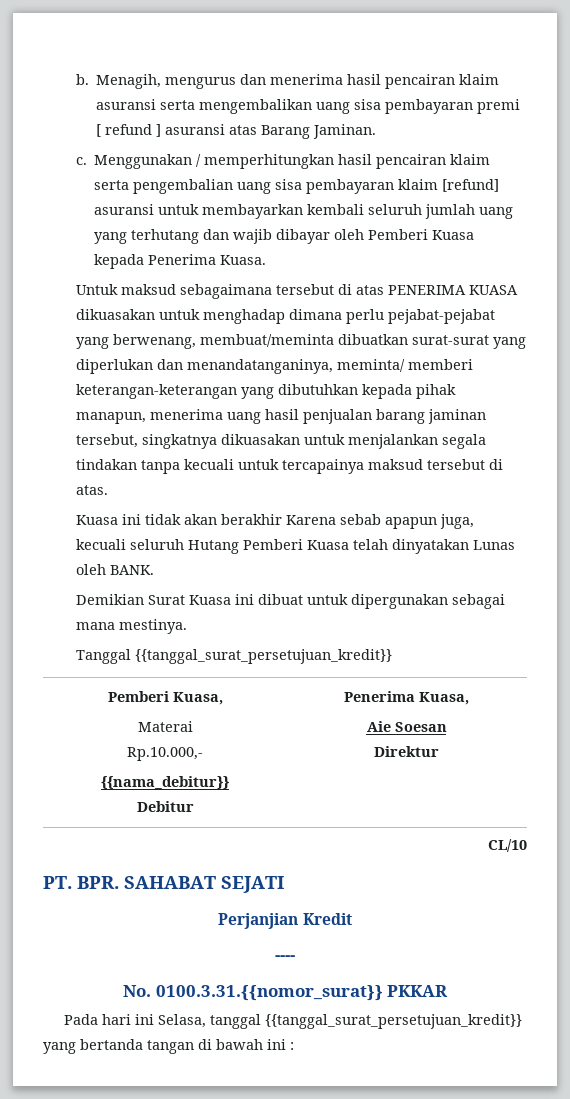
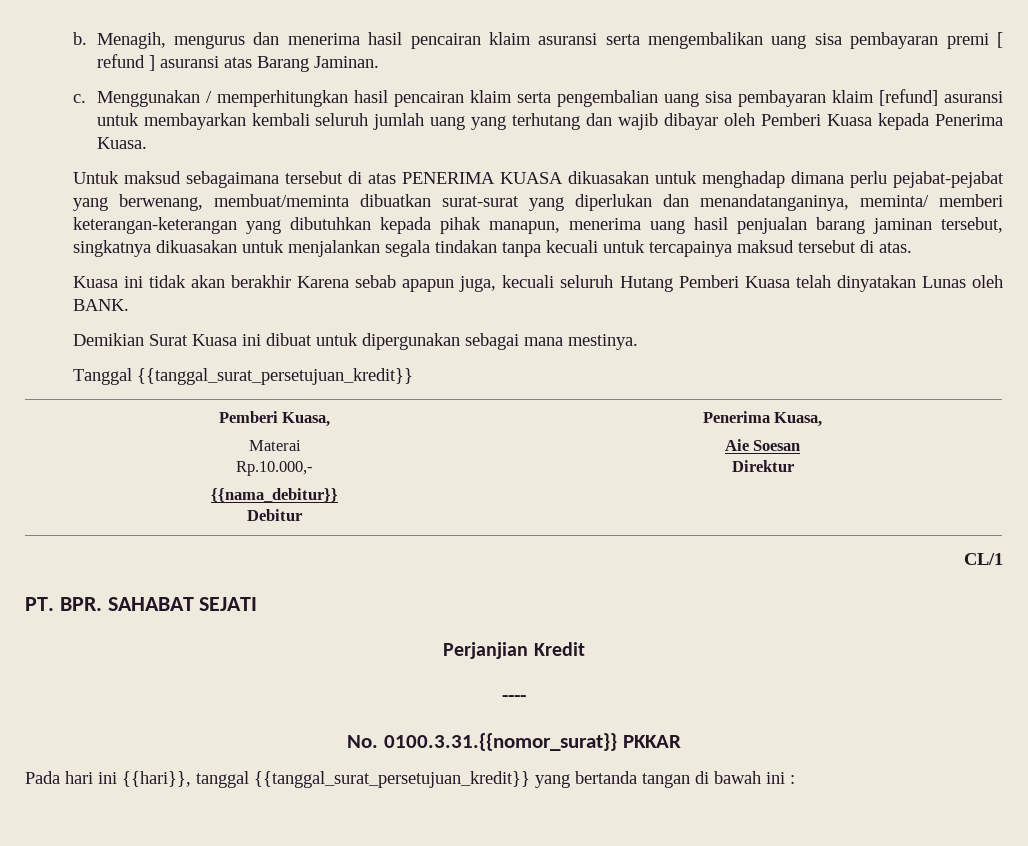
[488,839,527,852] CL/10 -> [964,553,1003,565] CL/1
[157,1014,206,1028] Selasa, -> [122,771,191,787] {{hari}},

